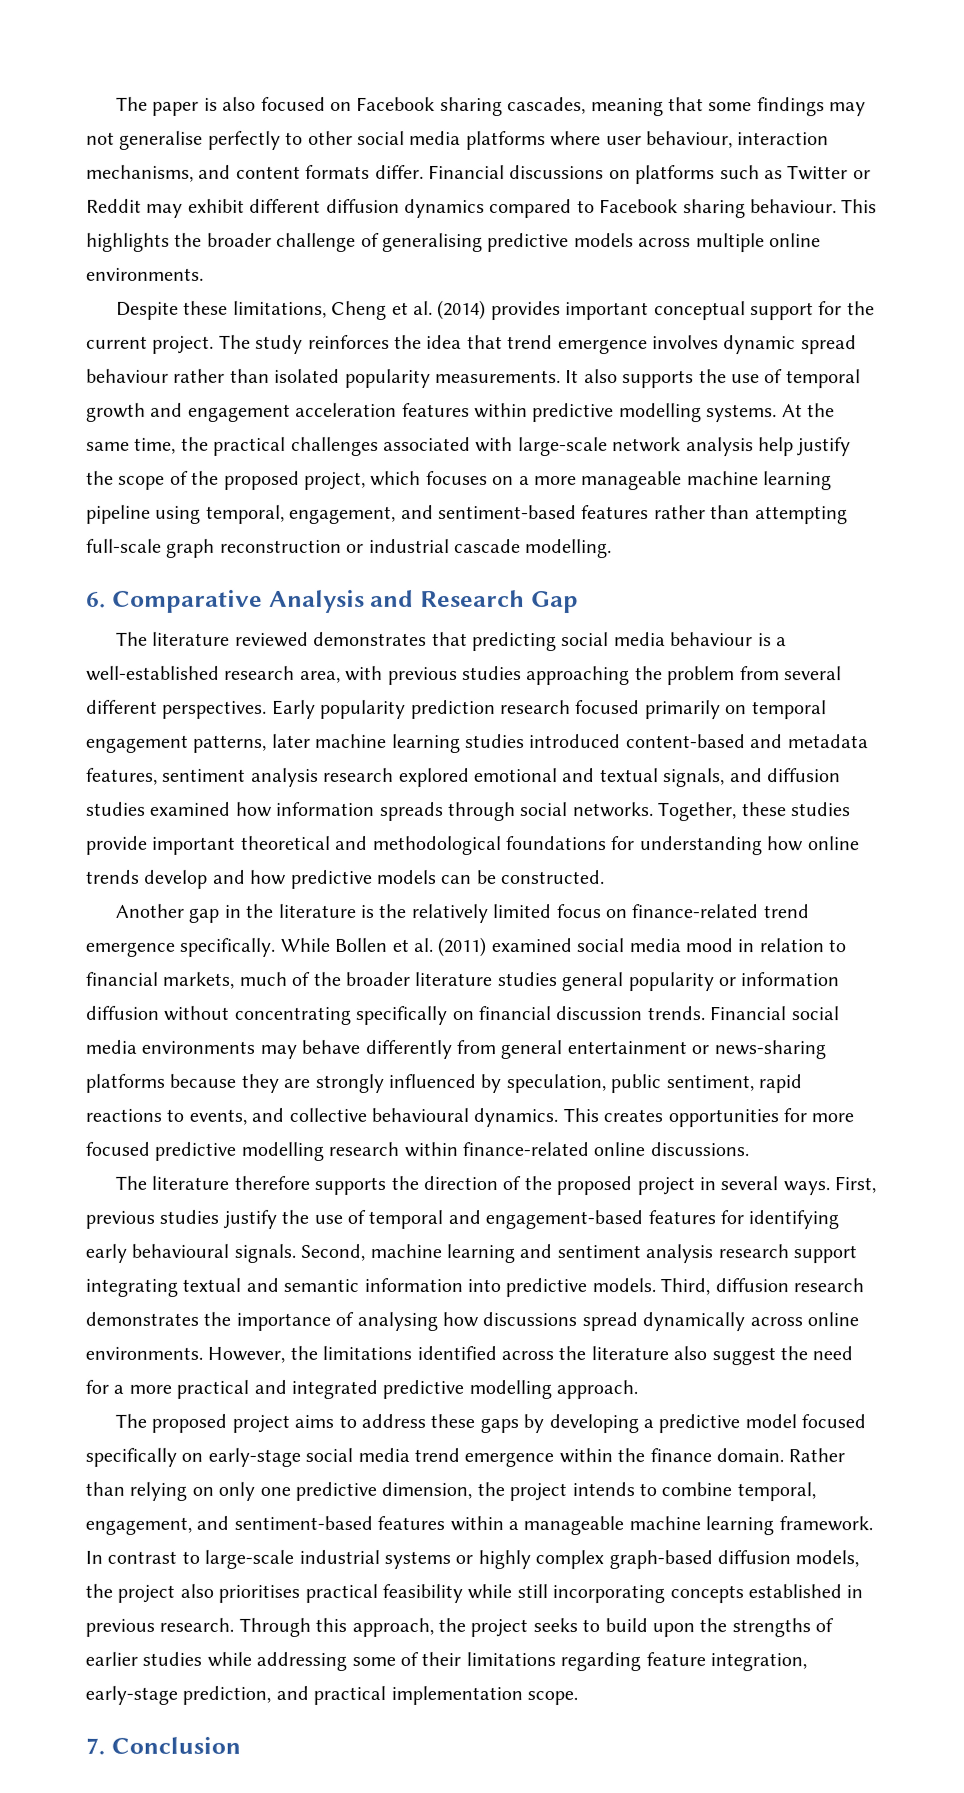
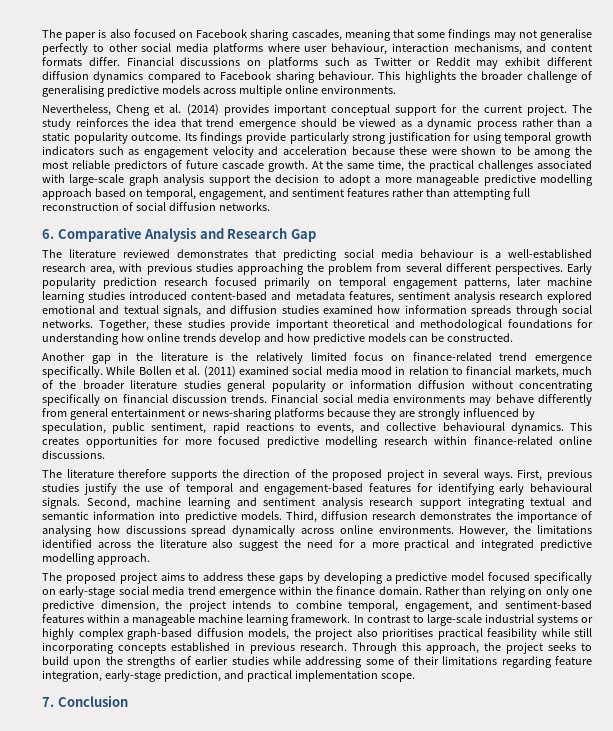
[115,300,327,320] Despite these limitations, -> [42,104,111,116] Nevertheless,
[651,335,857,355] [86,368,861,389] [86,402,778,423] involves dynamic spread behaviour rather than isolated popularity measurements. It also supports the use of temporal growth and engagement acceleration features within predictive modelling systems. -> [300,118,592,130] [42,132,592,144] [42,146,593,158] [42,160,308,172] should be viewed as a dynamic process rather than a static popularity outcome. Its findings provide particularly strong justification for using temporal growth indicators such as engagement velocity and acceleration because these were shown to be among the most reliable predictors of future cascade growth.
[612,437,852,457] [86,470,833,491] [86,504,577,524] network analysis help justify the scope of the proposed project, which focuses on a more manageable machine learning pipeline using temporal, engagement, and sentiment-based -> [128,174,593,186] [42,188,344,200] graph analysis support the decision to adopt a more manageable predictive modelling approach based on temporal, engagement, and sentiment
[86,538,613,559] full-scale graph reconstruction or industrial cascade modelling. -> [512,188,530,197] [42,202,270,211] full reconstruction of social diffusion networks.

